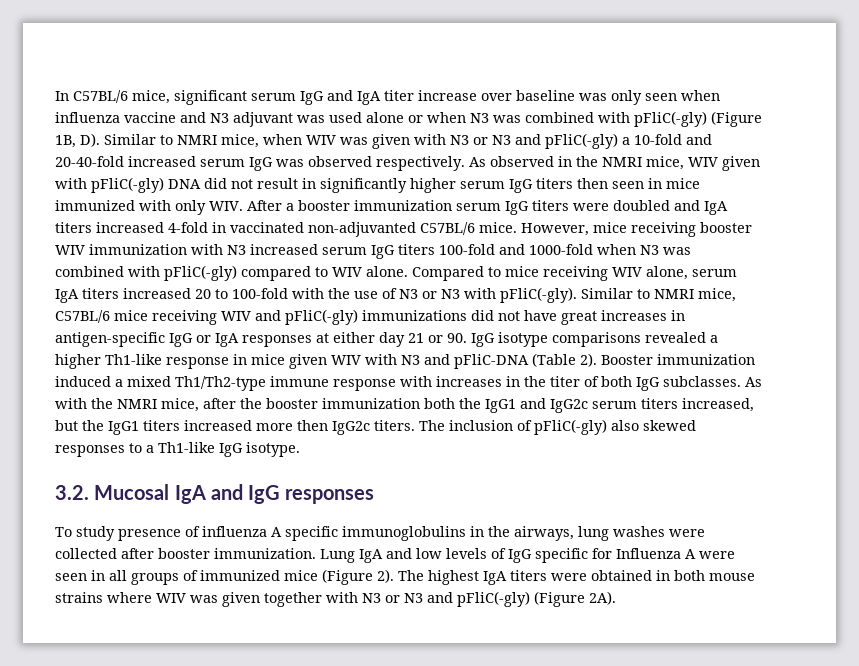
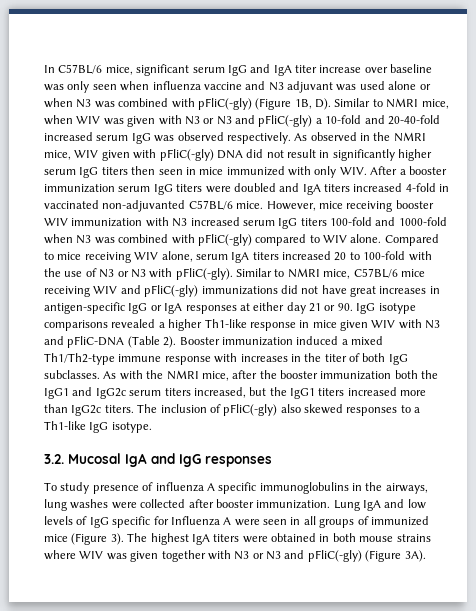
[297,420,328,431] then -> [44,404,68,413] than
[377,569,394,583] 2). -> [110,533,124,545] 3).
[589,591,616,605] 2A). -> [404,550,426,562] 3A).

